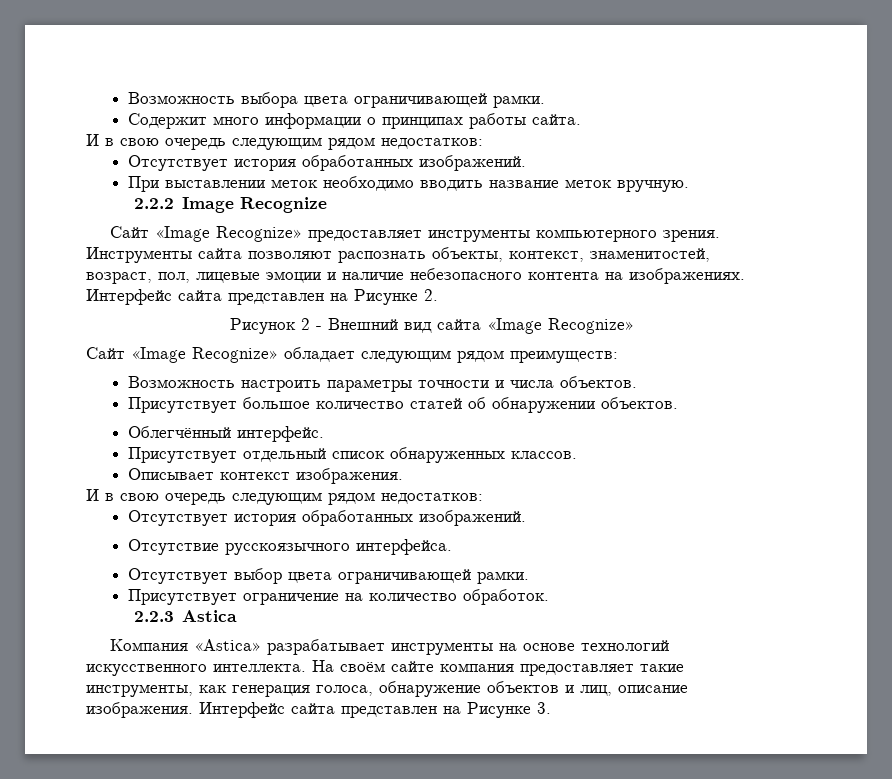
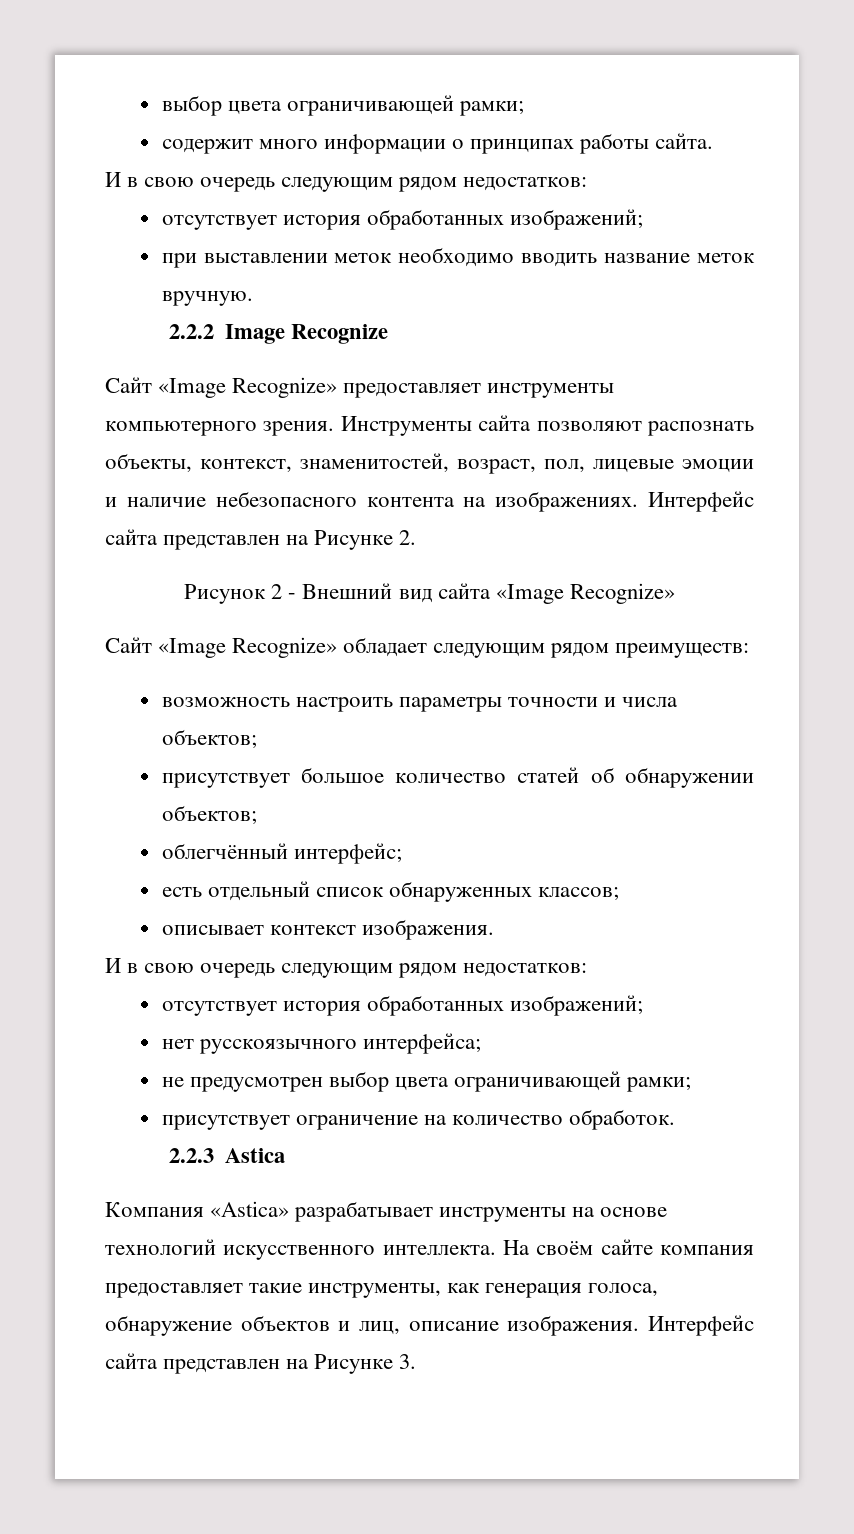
[128,92,546,108] [128,113,208,129] Возможность выбора цвета ограничивающей рамки. // Содержит -> [161,95,524,116] [161,139,253,154] выбор цвета ограничивающей рамки; // содержит
[128,155,527,171] [128,176,160,192] Отсутствует история обработанных изображений. // При -> [161,209,643,230] [161,253,197,268] отсутствует история обработанных изображений; // при
[128,376,236,388] Возможность -> [161,697,290,707] возможность
[560,376,638,388] [128,397,238,413] объектов. // Присутствует -> [161,729,257,749] [161,773,290,788] объектов; // присутствует
[601,397,679,409] [128,426,325,442] [128,447,238,463] объектов. // Облегчённый интерфейс. // Присутствует -> [161,805,257,825] [161,843,402,864] [161,887,202,897] объектов; // облегчённый интерфейс; // есть
[511,451,578,459] [128,468,215,480] классов. // Описывает -> [537,887,619,901] [161,925,264,935] классов; // описывает
[128,510,527,526] [128,539,453,555] [128,568,530,584] [128,589,238,605] Отсутствует история обработанных изображений. // Отсутствие русскоязычного интерфейса. // Отсутствует выбор цвета ограничивающей рамки. // Присутствует -> [161,995,643,1016] [161,1033,481,1054] [161,1071,691,1092] [161,1115,290,1130] отсутствует история обработанных изображений; // нет русскоязычного интерфейса; // не предусмотрен выбор цвета ограничивающей рамки; // присутствует

